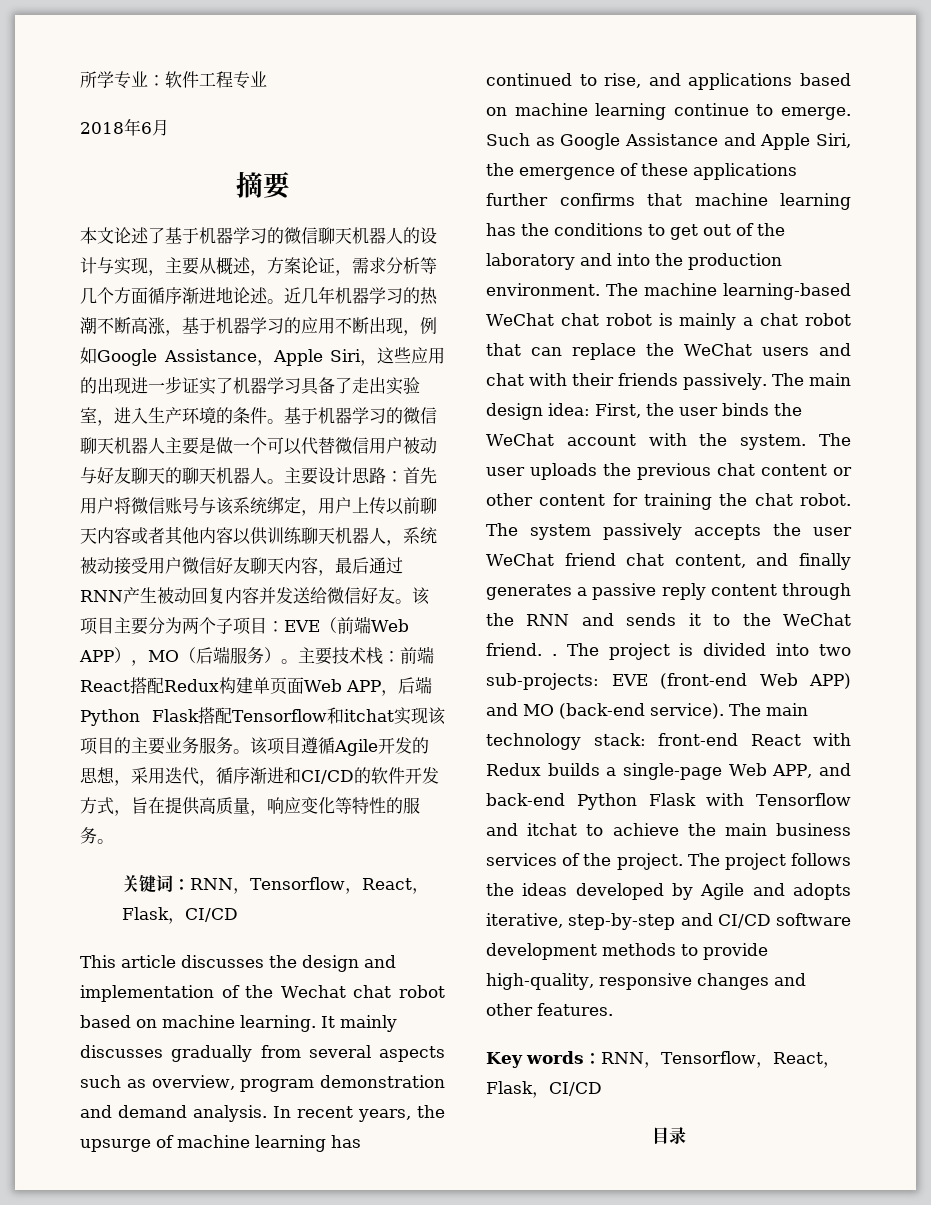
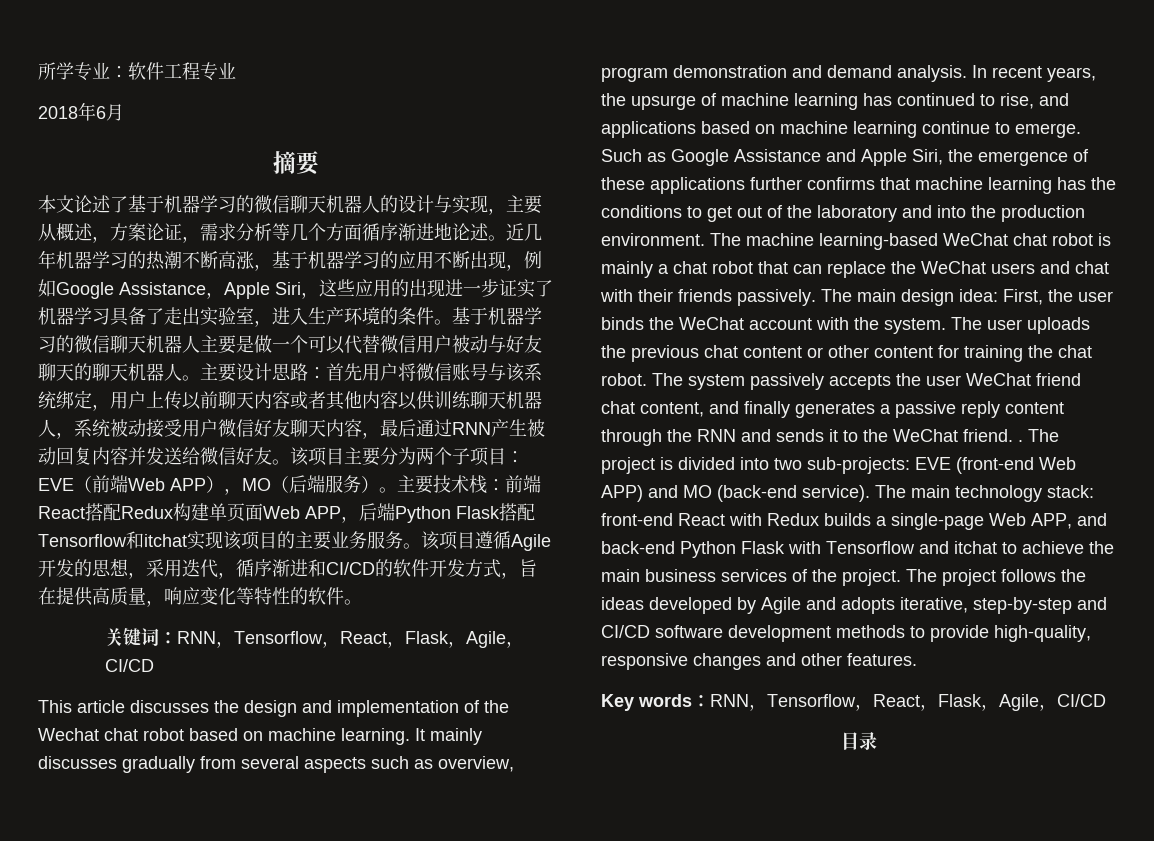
[403,797,420,814] [80,827,97,844] 服务 -> [308,587,344,605] 软件
(185, 921) none -> [466,631,525,648] Agile，
(549, 1095) none -> [999,694,1057,711] Agile，

